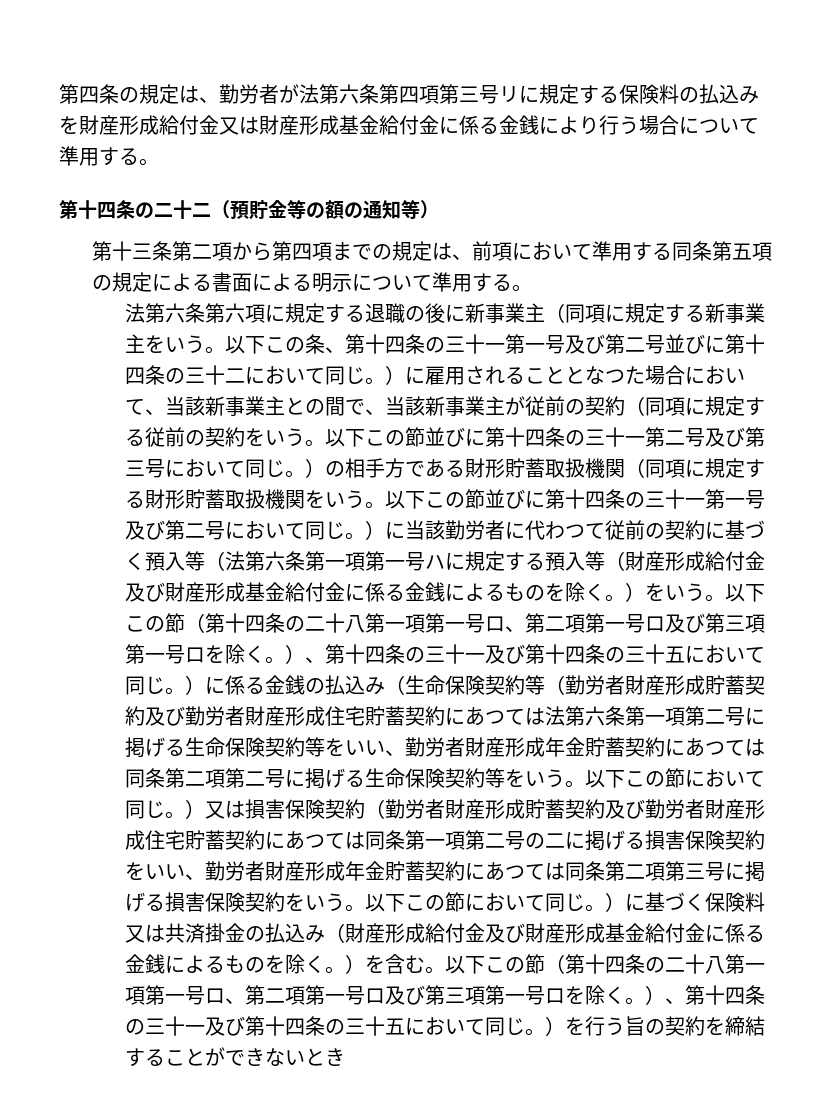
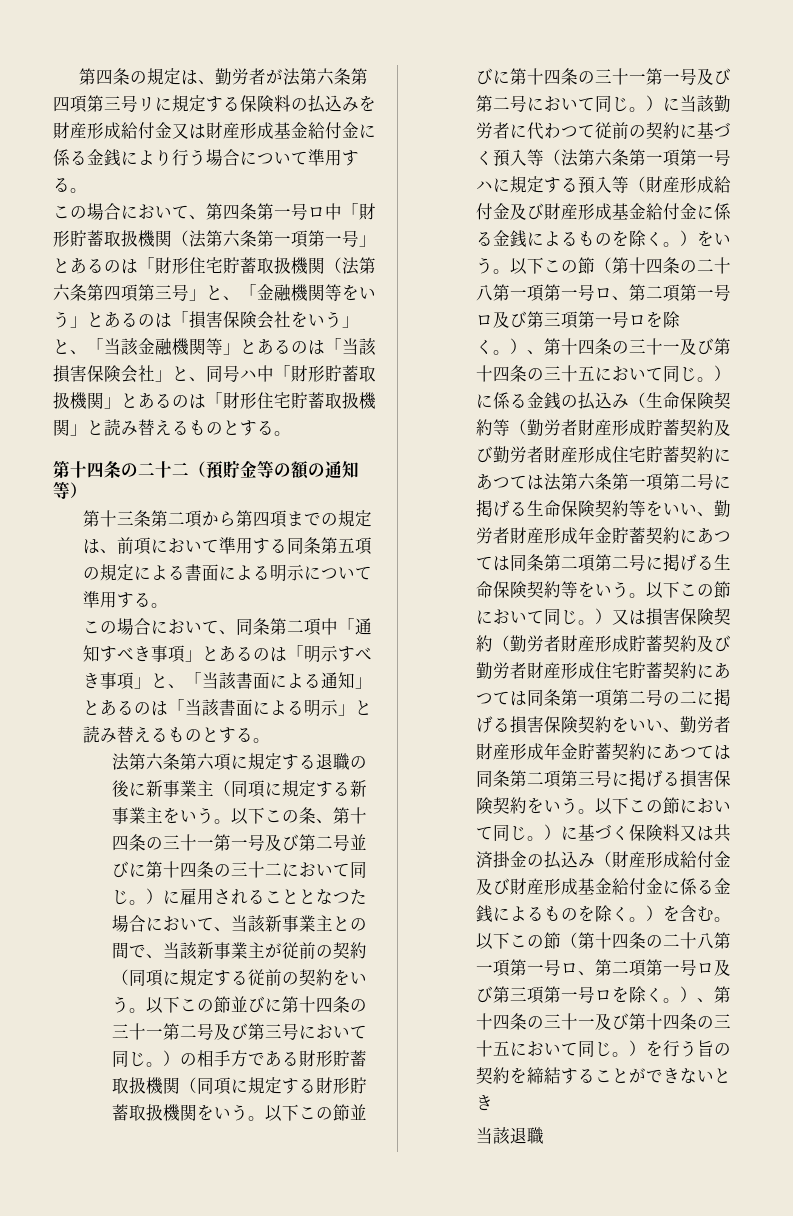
(159, 162) none -> [53,203,376,220] [53,230,376,248] [53,257,376,275] [53,284,376,302] [53,311,359,329] [53,338,376,356] [53,365,376,383] [53,392,376,409] [53,419,291,436] // この場合において、第四条第一号ロ中「財形貯蓄取扱機関（法第六条第一項第一号」とあるのは「財形住宅貯蓄取扱機関（法第六条第四項第三号」と、「金融機関等をいう」とあるのは「損害保険会社をいう」と、「当該金融機関等」とあるのは「当該損害保険会社」と、同号ハ中「財形貯蓄取扱機関」とあるのは「財形住宅貯蓄取扱機関」と読み替えるものとする。
(533, 288) none -> [82,618,372,636] [82,645,372,663] [82,672,372,690] [82,699,372,717] [82,726,270,743] // この場合において、同条第二項中「通知すべき事項」とあるのは「明示すべき事項」と、「当該書面による通知」とあるのは「当該書面による明示」と読み替えるものとする。
(346, 1057) none -> [476,1127,545,1145] // 当該退職

